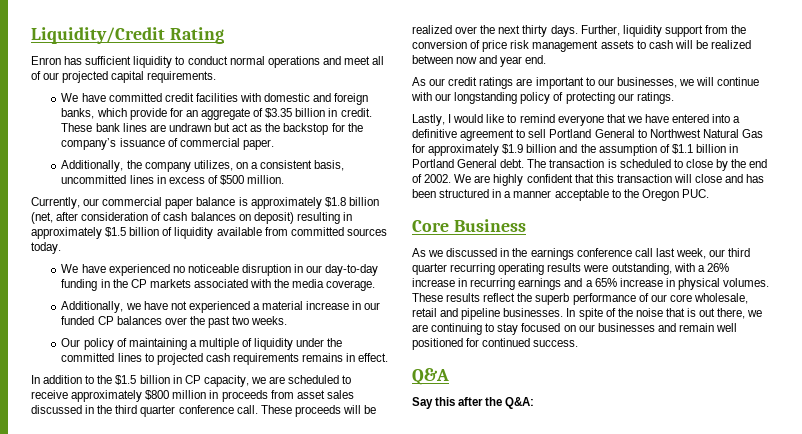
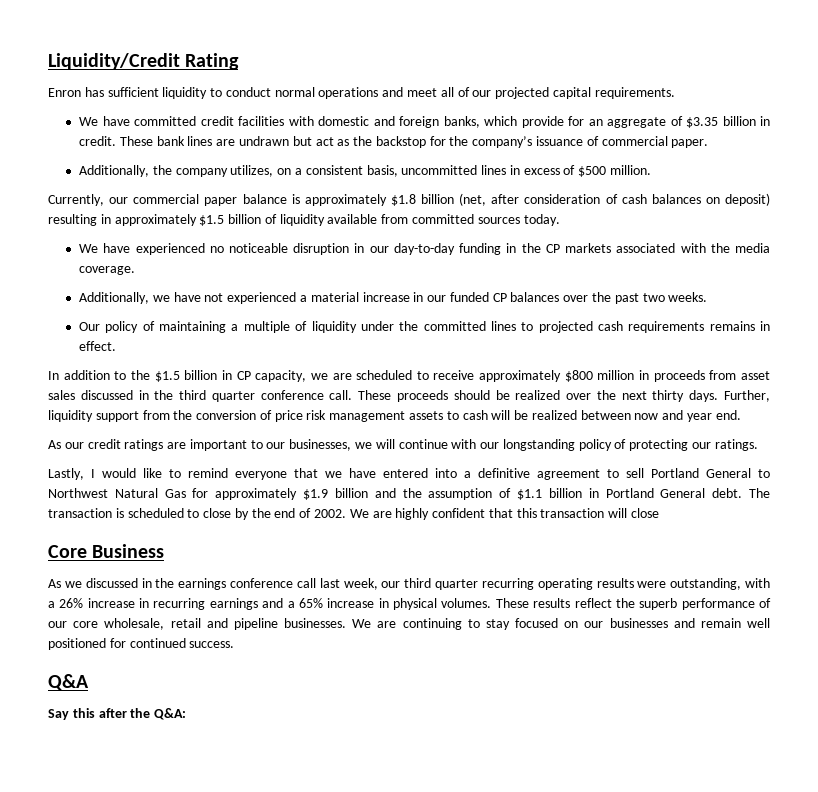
[342,405,361,414] will -> [453,390,490,400] should
[725,174,765,183] [412,189,709,201] and has been structured in a manner acceptable to the Oregon PUC. -> (660, 513) none
[566,308,763,320] In spite of the noise that is out there, we -> [352,619,372,628] We

